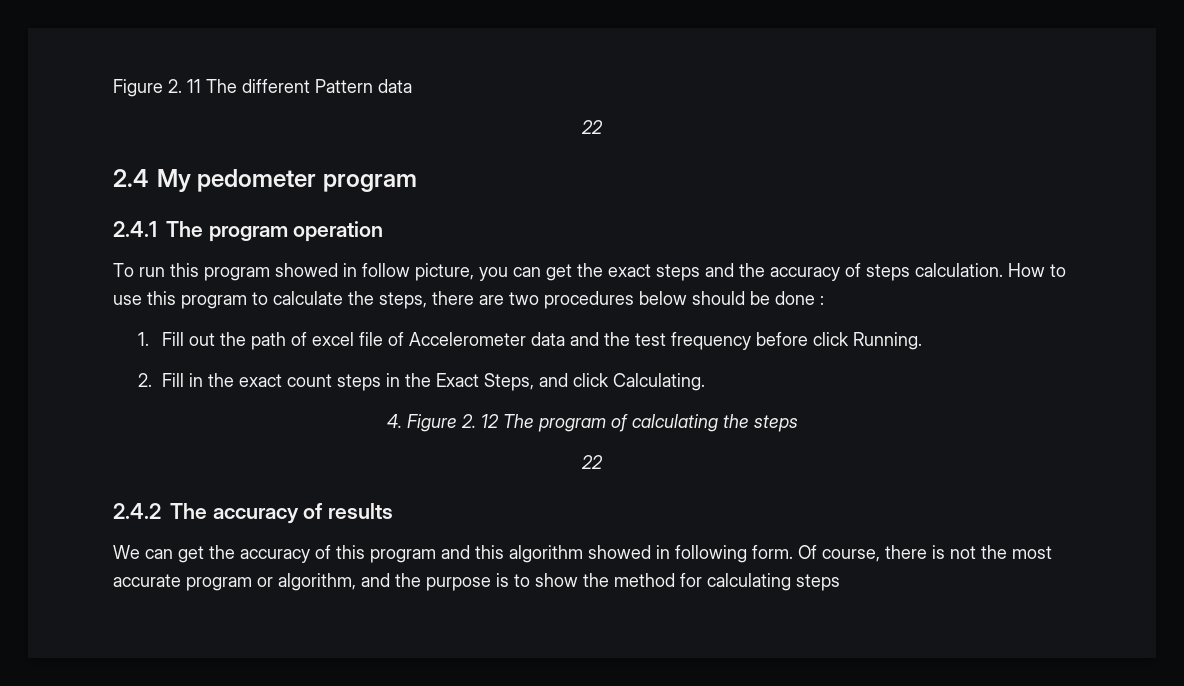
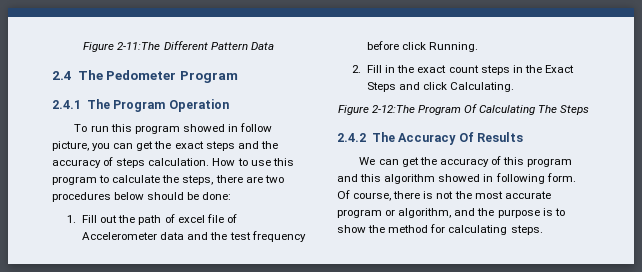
[113,79,412,97] [581,120,603,134] [113,169,417,192] [113,221,384,242] Figure 2. 11 The different Pattern data // 22 // 2.4 My pedometer program // 2.4.1 The program operation -> [83,41,274,52] [52,70,239,83] [52,99,229,112] Figure 2-11:The Different Pattern Data // 2.4 The Pedometer Program // 2.4.1 The Program Operation
[775,291,824,305] done : -> [202,192,232,200] done:
[484,373,535,391] Steps, -> [367,82,397,92] Steps
[386,414,798,432] [581,455,603,469] 4. Figure 2. 12 The program of calculating the steps // 22 -> [337,104,590,115] Figure 2-12:The Program Of Calculating The Steps
[212,503,394,524] accuracy of results -> [398,132,523,145] Accuracy Of Results
[796,574,840,591] steps -> [510,225,543,235] steps.

